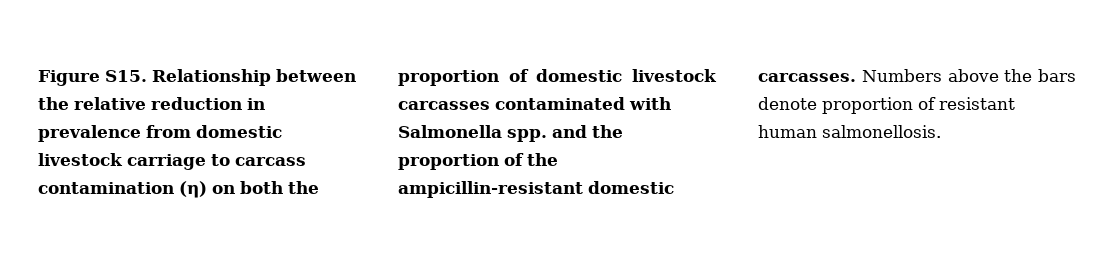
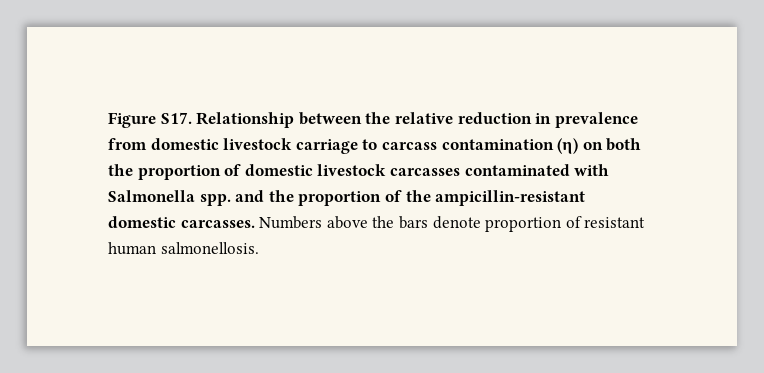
[105,70,147,82] S15. -> [160,112,192,124] S17.

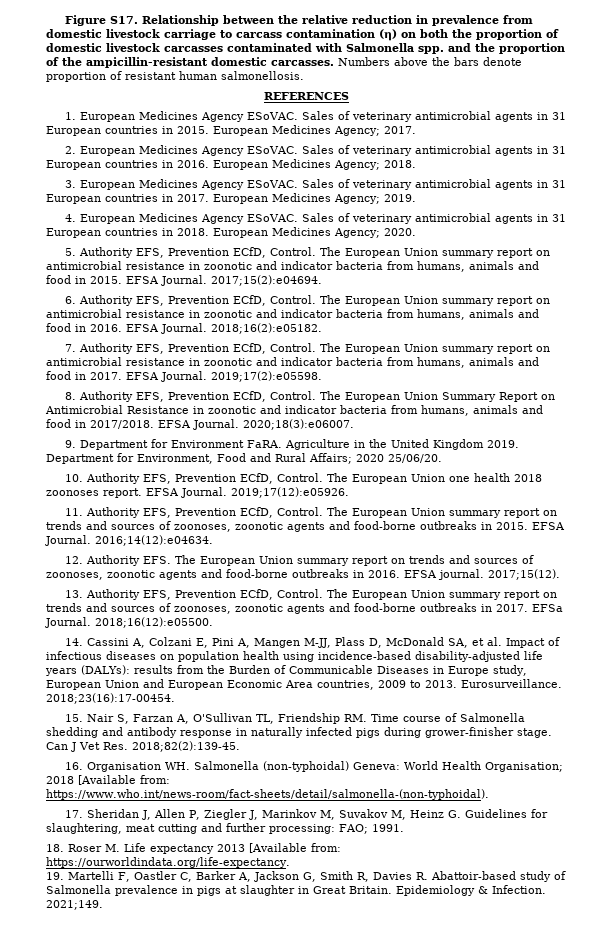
(259, 248) none -> [264,92,349,100] [65,111,567,122] [46,125,416,136] [65,145,567,156] [46,159,416,170] [65,179,567,190] [46,193,416,204] [65,213,567,224] [46,227,416,238] [65,247,551,258] [46,261,539,272] [46,275,322,286] [65,295,551,306] [46,309,539,320] [46,323,322,334] [65,343,551,354] [46,357,539,368] [46,371,322,382] [65,391,556,402] [45,405,543,416] [46,419,354,430] [65,439,520,450] [46,453,442,464] [65,473,543,484] [46,487,349,498] [65,507,558,518] [46,521,565,532] [45,535,213,546] [65,555,535,566] [46,569,560,580] [65,589,558,600] [46,603,563,614] [45,617,213,628] [65,637,561,648] [46,651,543,662] [45,665,527,676] [46,679,562,690] [46,693,175,704] [65,713,526,724] [46,727,552,738] [46,741,240,752] [65,761,564,772] [46,775,170,785] [46,789,489,800] [65,809,549,820] [46,823,404,834] [46,843,341,854] [46,857,290,868] [46,871,566,882] [46,885,546,896] [46,900,103,910] // REFERENCES // 1. European Medicines Agency ESoVAC. Sales of veterinary antimicrobial agents in 31 European countries in 2015. European Medicines Agency; 2017. // 2. European Medicines Agency ESoVAC. Sales of veterinary antimicrobial agents in 31 European countries in 2016. European Medicines Agency; 2018. // 3. European Medicines Agency ESoVAC. Sales of veterinary antimicrobial agents in 31 European countries in 2017. European Medicines Agency; 2019. // 4. European Medicines Agency ESoVAC. Sales of veterinary antimicrobial agents in 31 European countries in 2018. European Medicines Agency; 2020. // 5. Authority EFS, Prevention ECfD, Control. The European Union summary report on antimicrobial resistance in zoonotic and indicator bacteria from humans, animals and food in 2015. EFSA Journal. 2017;15(2):e04694. // 6. Authority EFS, Prevention ECfD, Control. The European Union summary report on antimicrobial resistance in zoonotic and indicator bacteria from humans, animals and food in 2016. EFSA Journal. 2018;16(2):e05182. // 7. Authority EFS, Prevention ECfD, Control. The European Union summary report on antimicrobial resistance in zoonotic and indicator bacteria from humans, animals and food in 2017. EFSA Journal. 2019;17(2):e05598. // 8. Authority EFS, Prevention ECfD, Control. The European Union Summary Report on Antimicrobial Resistance in zoonotic and indicator bacteria from humans, animals and food in 2017/2018. EFSA Journal. 2020;18(3):e06007. // 9. Department for Environment FaRA. Agriculture in the United Kingdom 2019. Department for Environment, Food and Rural Affairs; 2020 25/06/20. // 10. Authority EFS, Prevention ECfD, Control. The European Union one health 2018 zoonoses report. EFSA Journal. 2019;17(12):e05926. // 11. Authority EFS, Prevention ECfD, Control. The European Union summary report on trends and sources of zoonoses, zoonotic agents and food‐borne outbreaks in 2015. EFSA Journal. 2016;14(12):e04634. // 12. Authority EFS. The European Union summary report on trends and sources of zoonoses, zoonotic agents and food‐borne outbreaks in 2016. EFSA journal. 2017;15(12). // 13. Authority EFS, Prevention ECfD, Control. The European Union summary report on trends and sources of zoonoses, zoonotic agents and food‐borne outbreaks in 2017. EFSa Journal. 2018;16(12):e05500. // 14. Cassini A, Colzani E, Pini A, Mangen M-JJ, Plass D, McDonald SA, et al. Impact of infectious diseases on population health using incidence-based disability-adjusted life years (DALYs): results from the Burden of Communicable Diseases in Europe study, European Union and European Economic Area countries, 2009 to 2013. Eurosurveillance. 2018;23(16):17-00454. // 15. Nair S, Farzan A, O'Sullivan TL, Friendship RM. Time course of Salmonella shedding and antibody response in naturally infected pigs during grower-finisher stage. Can J Vet Res. 2018;82(2):139-45. // 16. Organisation WH. Salmonella (non-typhoidal) Geneva: World Health Organisation; 2018 [Available from: https://www.who.int/news-room/fact-sheets/detail/salmonella-(non-typhoidal). // 17. Sheridan J, Allen P, Ziegler J, Marinkov M, Suvakov M, Heinz G. Guidelines for slaughtering, meat cutting and further processing: FAO; 1991. // 18. Roser M. Life expectancy 2013 [Available from: https://ourworldindata.org/life-expectancy. // 19. Martelli F, Oastler C, Barker A, Jackson G, Smith R, Davies R. Abattoir-based study of Salmonella prevalence in pigs at slaughter in Great Britain. Epidemiology & Infection. 2021;149.

